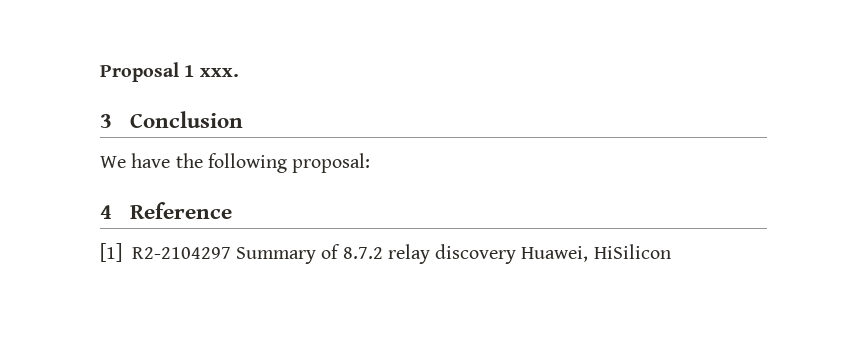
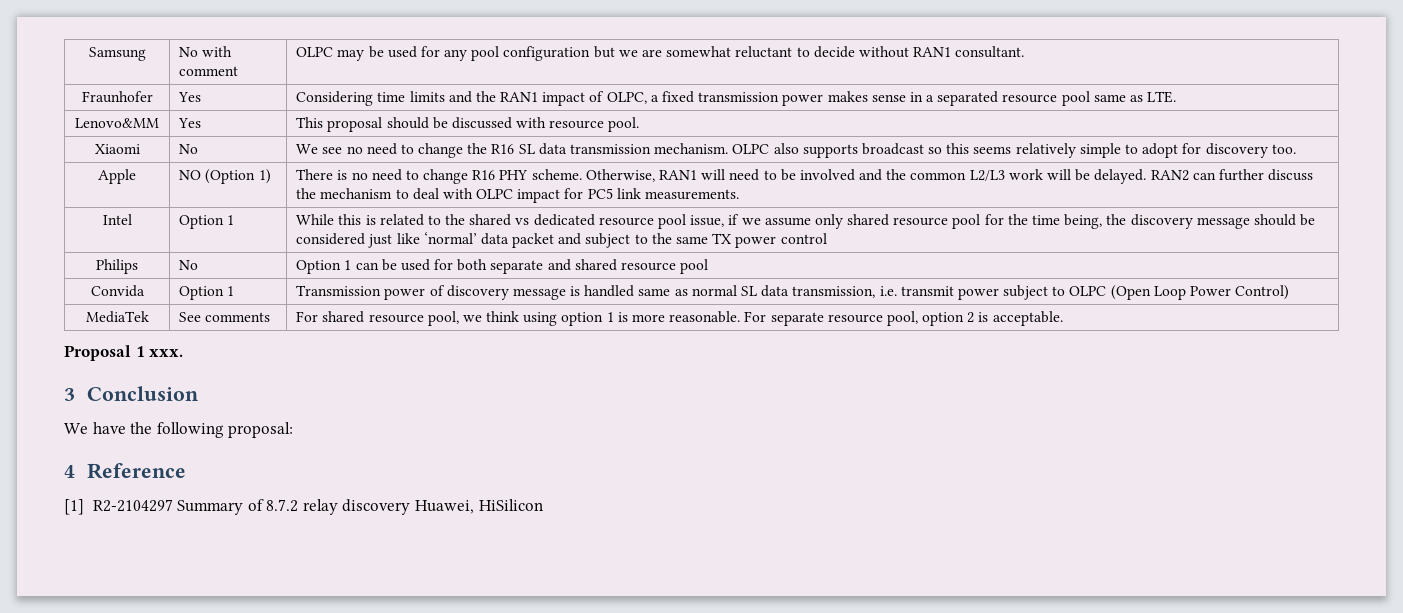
(100, 72) none -> [88,47,146,61] [179,46,233,57] [179,66,239,76] [296,46,1025,61] [81,91,153,103] [178,92,202,102] [296,91,1177,106] [75,118,159,128] [178,118,202,128] [296,117,640,132] [94,144,140,154] [179,144,199,154] [296,143,1296,158] [98,169,136,184] [179,169,271,184] [296,169,1314,184] [296,188,739,203] [102,214,132,225] [179,215,235,229] [296,214,1316,229] [296,232,827,248] [96,259,138,274] [179,260,199,270] [296,259,709,274] [90,285,145,297] [179,286,235,300] [296,285,1290,300] [85,311,149,323] [179,312,271,322] [296,311,1063,326] Samsung | No with comment | OLPC may be used for any pool configuration but we are somewhat reluctant to decide without RAN1 consultant. // Fraunhofer | Yes | Considering time limits and the RAN1 impact of OLPC, a fixed transmission power makes sense in a separated resource pool same as LTE. // Lenovo&MM | Yes | This proposal should be discussed with resource pool. // Xiaomi | No | We see no need to change the R16 SL data transmission mechanism. OLPC also supports broadcast so this seems relatively simple to adopt for discovery too. // Apple | NO (Option 1) | There is no need to change R16 PHY scheme. Otherwise, RAN1 will need to be involved and the common L2/L3 work will be delayed. RAN2 can further discuss the mechanism to deal with OLPC impact for PC5 link measurements. // Intel | Option 1 | While this is related to the shared vs dedicated resource pool issue, if we assume only shared resource pool for the time being, the discovery message should be considered just like ‘normal’ data packet and subject to the same TX power control // Philips | No | Option 1 can be used for both separate and shared resource pool // Convida | Option 1 | Transmission power of discovery message is handled same as normal SL data transmission, i.e. transmit power subject to OLPC (Open Loop Power Control) // MediaTek | See comments | For shared resource pool, we think using option 1 is more reasonable. For separate resource pool, option 2 is acceptable. //

